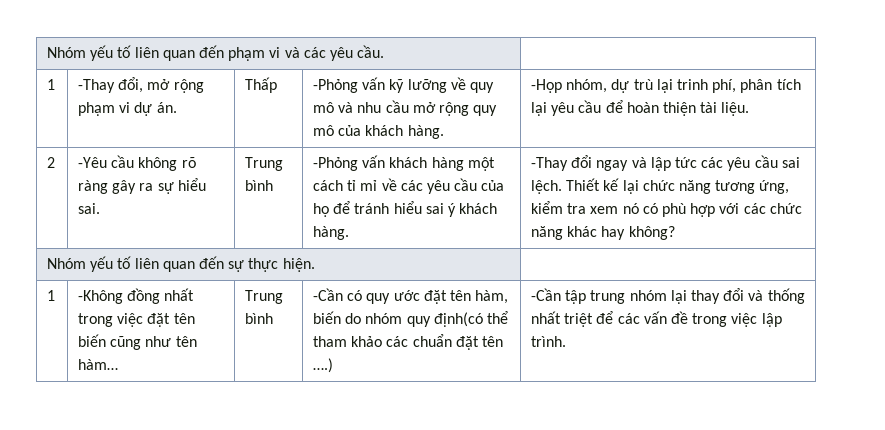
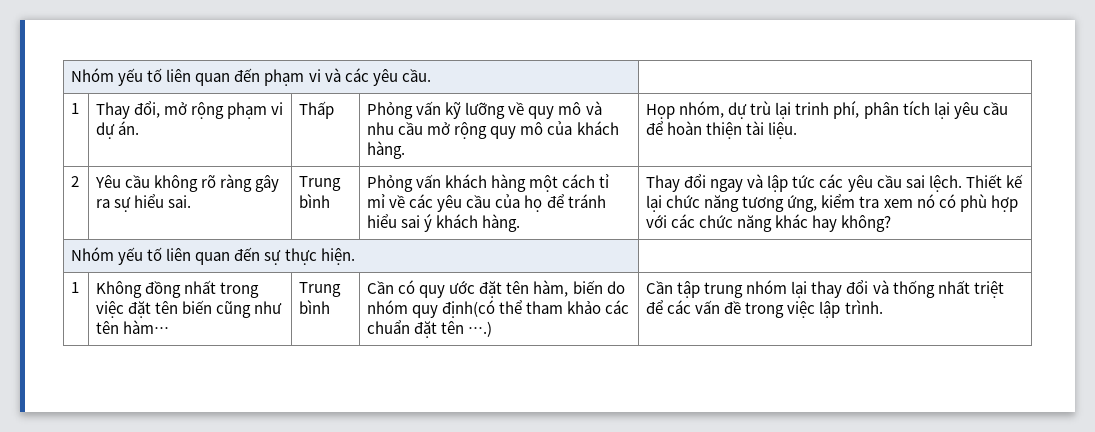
[78,79,116,93] -Thay -> [96,102,131,119] Thay
[313,79,359,93] -Phỏng -> [367,102,414,119] Phỏng
[531,79,563,93] -Họp -> [646,104,676,119] Họp
[78,157,108,168] -Yêu -> [95,175,122,188] Yêu
[313,157,359,171] -Phỏng -> [367,175,414,192] Phỏng
[531,157,569,171] -Thay -> [646,175,681,192] Thay
[78,290,124,304] -Không -> [96,281,143,298] Không
[313,288,344,301] -Cần -> [367,281,395,294] Cần
[531,288,562,301] -Cần -> [646,281,674,294] Cần

